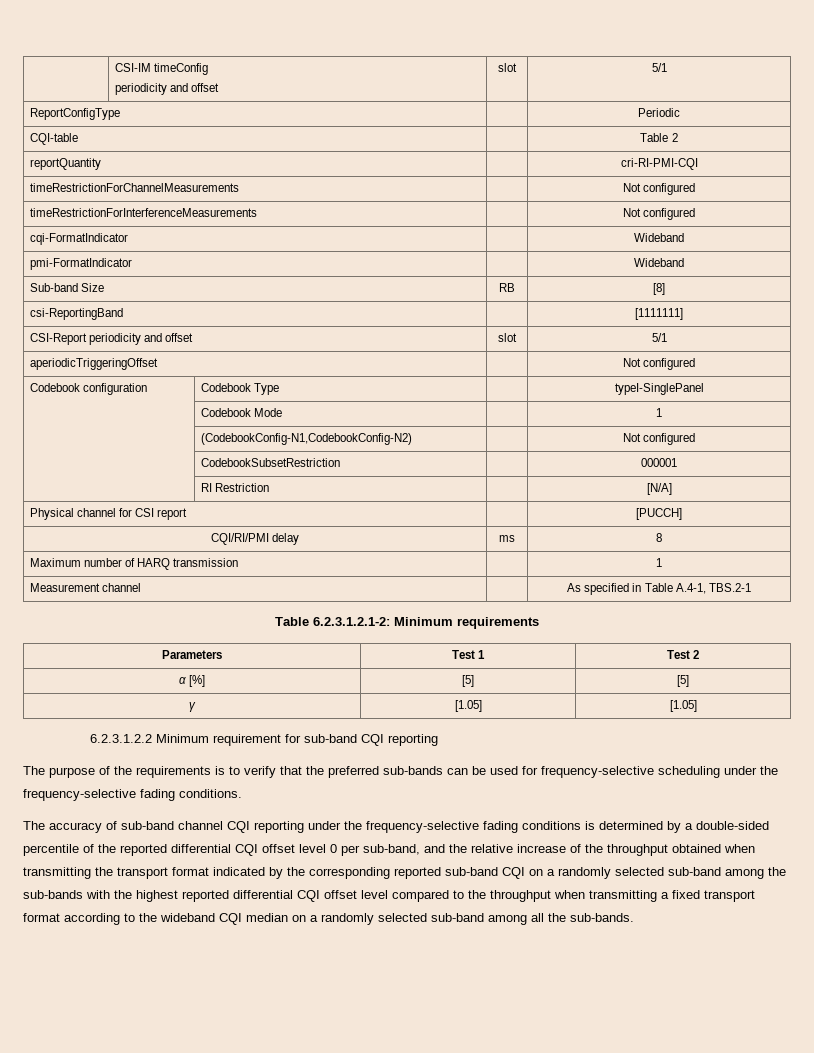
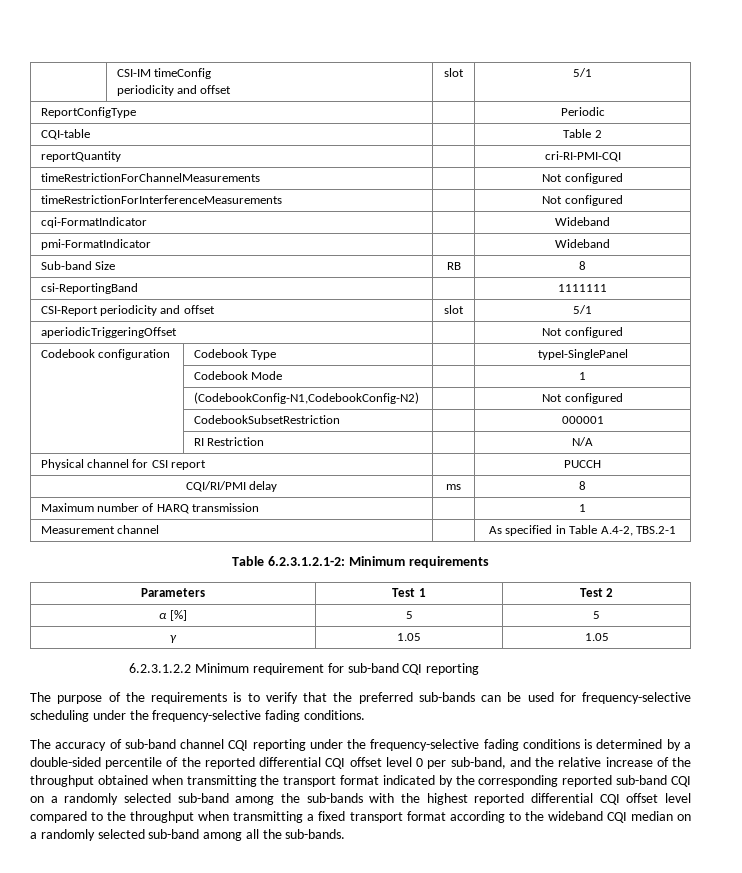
[652,283,665,295] [8] -> [579,261,586,270] 8
[634,308,683,320] [1111111] -> [558,284,607,292] 1111111
[646,483,672,495] [N/A] -> [572,437,593,446] N/A
[635,508,682,520] [PUCCH] -> [564,460,601,468] PUCCH
[675,583,706,594] A.4-1, -> [600,526,633,536] A.4-2,
[462,675,474,687] [676,675,689,687] [5] | [5] -> [405,611,413,619] [593,611,600,619] 5 | 5
[454,700,482,712] [669,700,697,712] [1.05] | [1.05] -> [397,633,421,641] [584,633,609,641] 1.05 | 1.05

